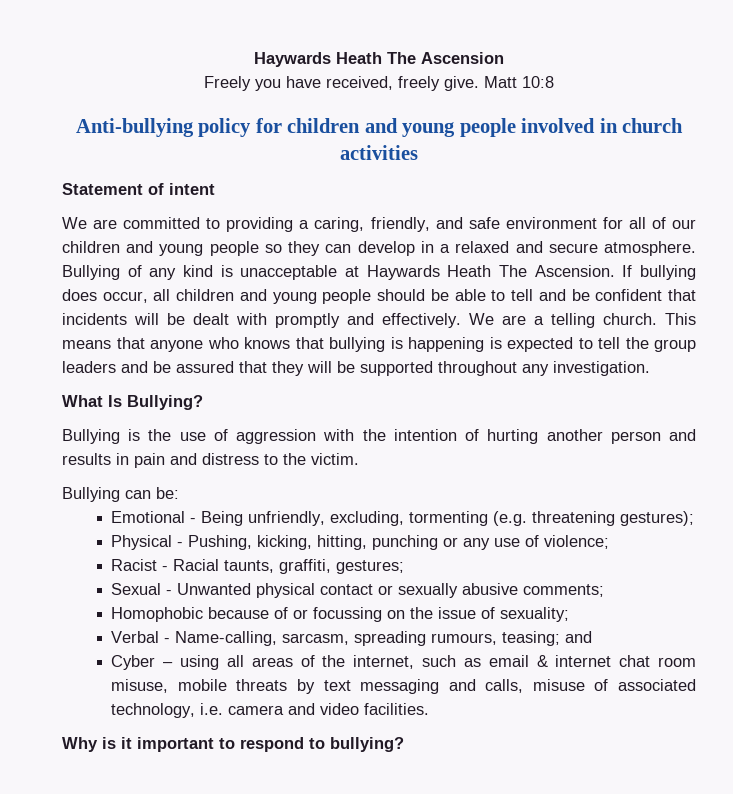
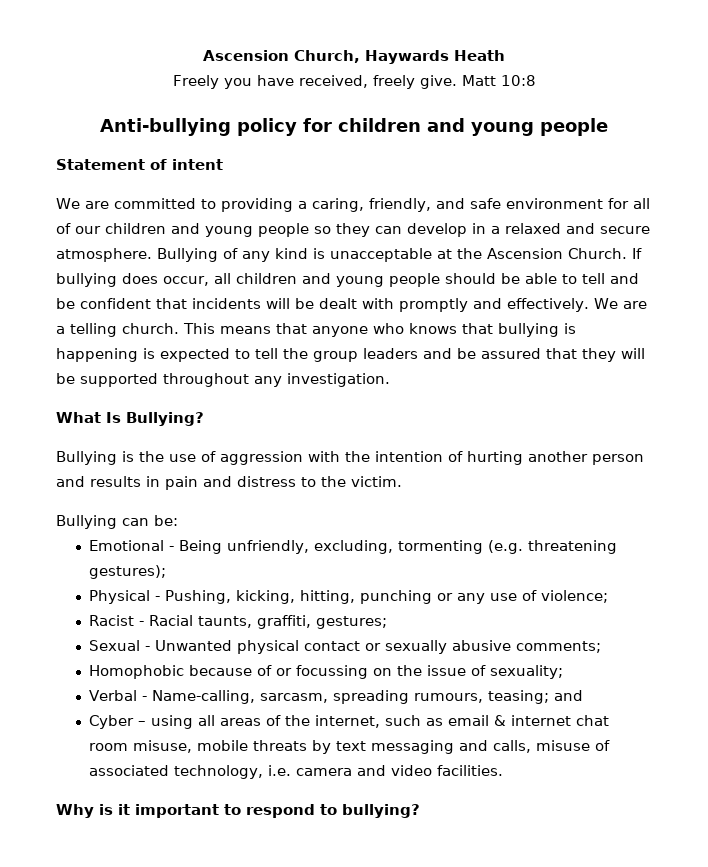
[254,52,504,67] Haywards Heath The Ascension -> [203,50,505,64] Ascension Church, Haywards Heath
[521,118,684,133] [340,145,418,160] involved in church activities -> (608, 127) none
[366,265,615,280] Haywards Heath The Ascension. -> [457,248,627,259] the Ascension Church.

